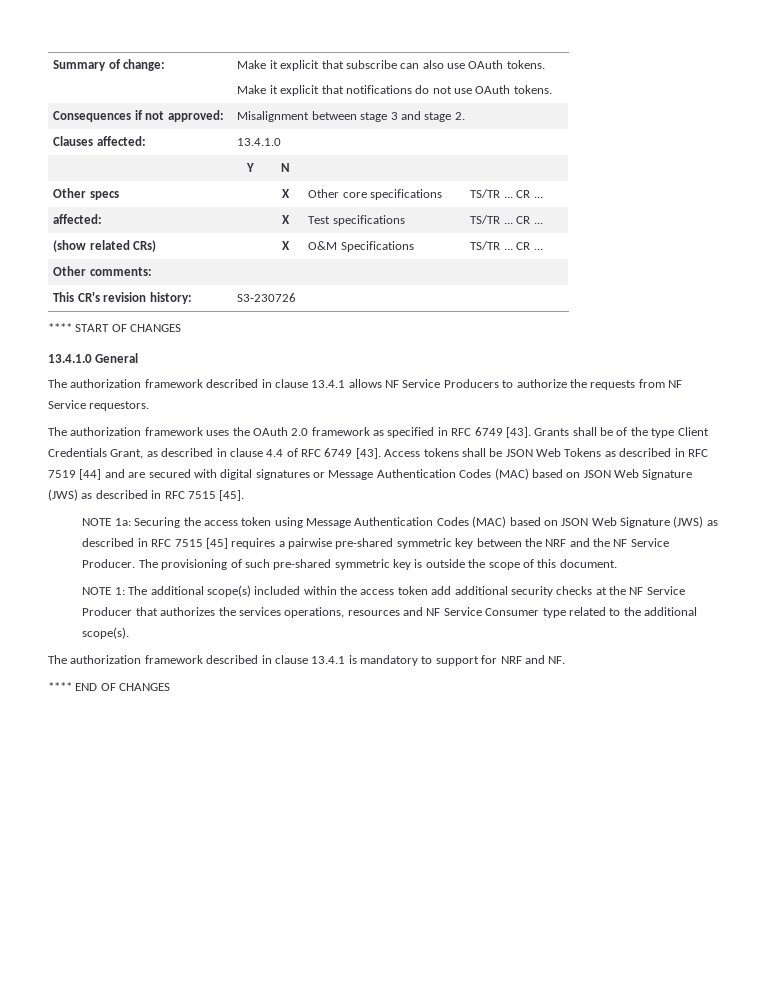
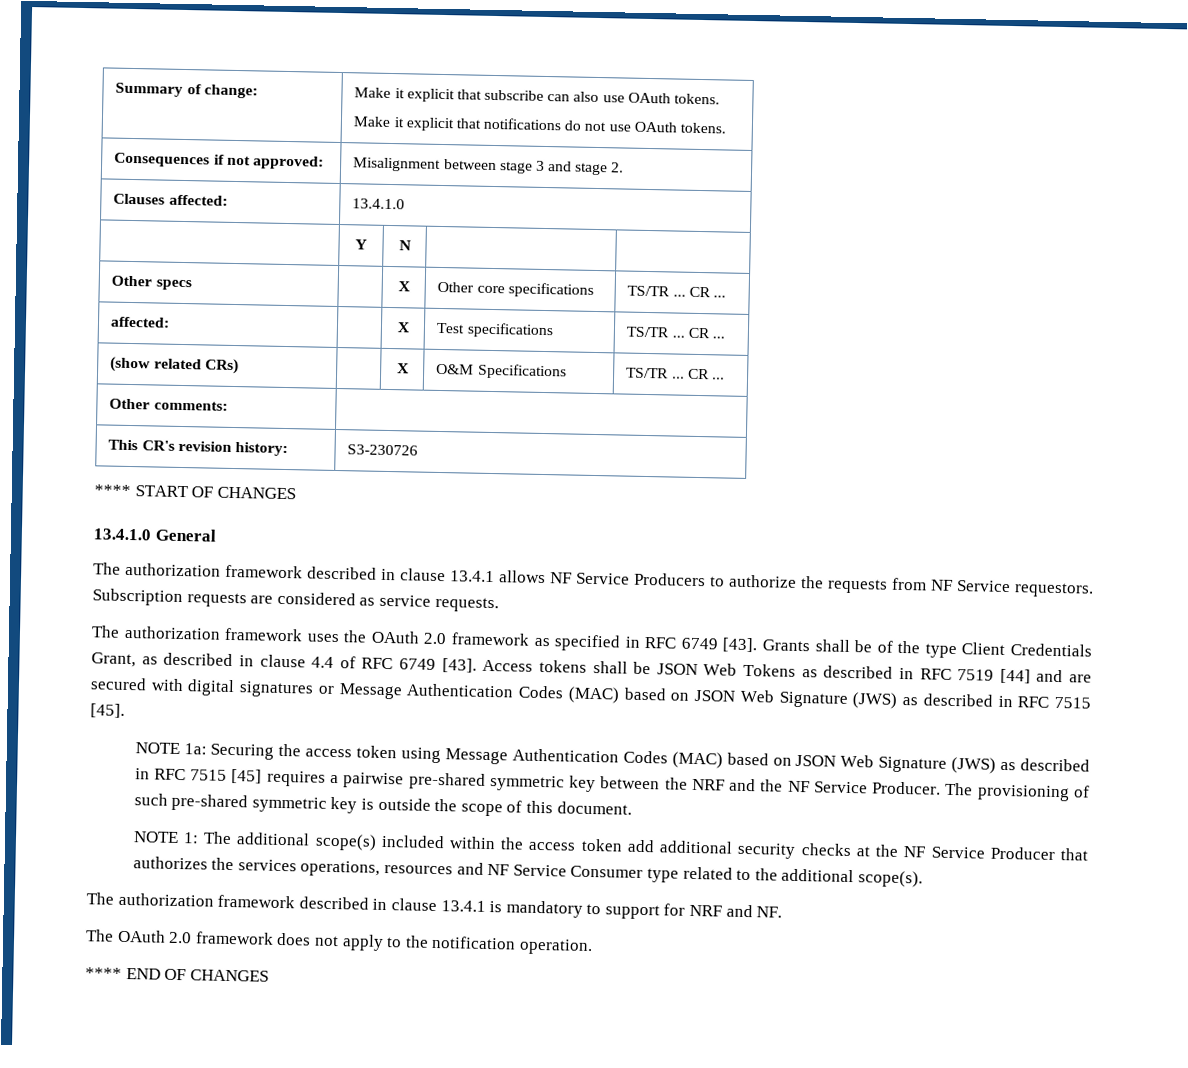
(150, 406) none -> [92,588,499,613] Subscription requests are considered as service requests.
(566, 660) none -> [86,929,593,956] // The OAuth 2.0 framework does not apply to the notification operation.

